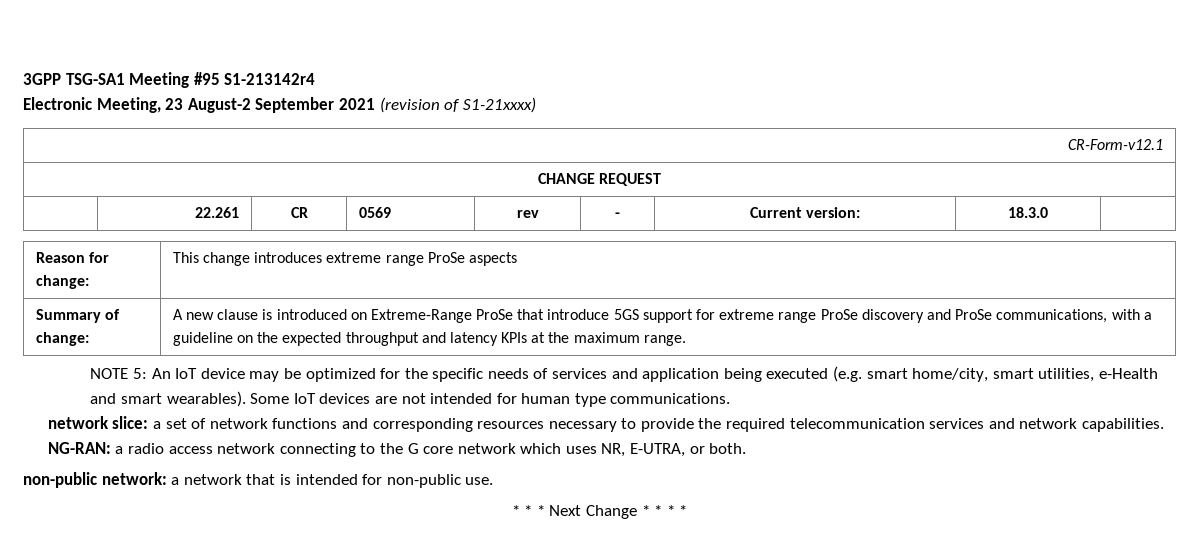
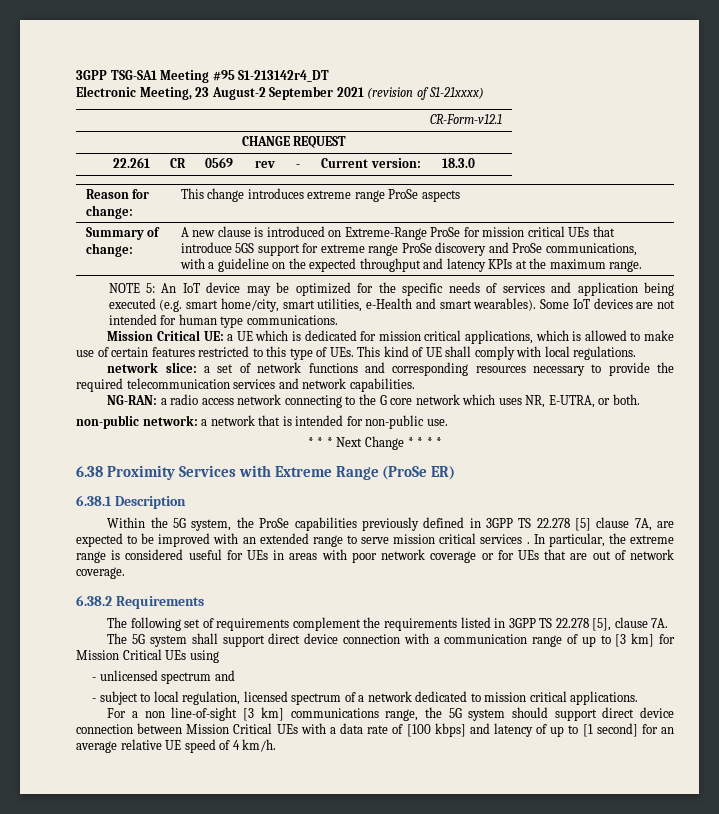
[224,73,316,85] S1-213142r4 -> [238,70,330,82] S1-213142r4_DT
(514, 314) none -> [463,226,590,237] for mission critical UEs
(731, 398) none -> [107,330,675,344] [76,346,637,360] // Mission Critical UE: a UE which is dedicated for mission critical applications, which is allowed to make use of certain features restricted to this type of UEs. This kind of UE shall comply with local regulations.
(688, 510) none -> [76,465,456,480] [76,495,186,509] [107,517,675,531] [76,533,675,547] [76,549,675,563] [76,567,125,579] [76,595,204,609] [107,617,669,631] [107,633,675,647] [76,649,219,663] [92,670,235,684] [92,691,639,705] [107,707,674,721] [76,723,674,737] [76,739,277,753] // 6.38 Proximity Services with Extreme Range (ProSe ER) // 6.38.1 Description // Within the 5G system, the ProSe capabilities previously defined in 3GPP TS 22.278 [5] clause 7A, are expected to be improved with an extended range to serve mission critical services . In particular, the extreme range is considered useful for UEs in areas with poor network coverage or for UEs that are out of network coverage. // 6.38.2 Requirements // The following set of requirements complement the requirements listed in 3GPP TS 22.278 [5], clause 7A. // The 5G system shall support direct device connection with a communication range of up to [3 km] for Mission Critical UEs using // - unlicensed spectrum and // - subject to local regulation, licensed spectrum of a network dedicated to mission critical applications. // For a non line-of-sight [3 km] communications range, the 5G system should support direct device connection between Mission Critical UEs with a data rate of [100 kbps] and latency of up to [1 second] for an average relative UE speed of 4 km/h.

